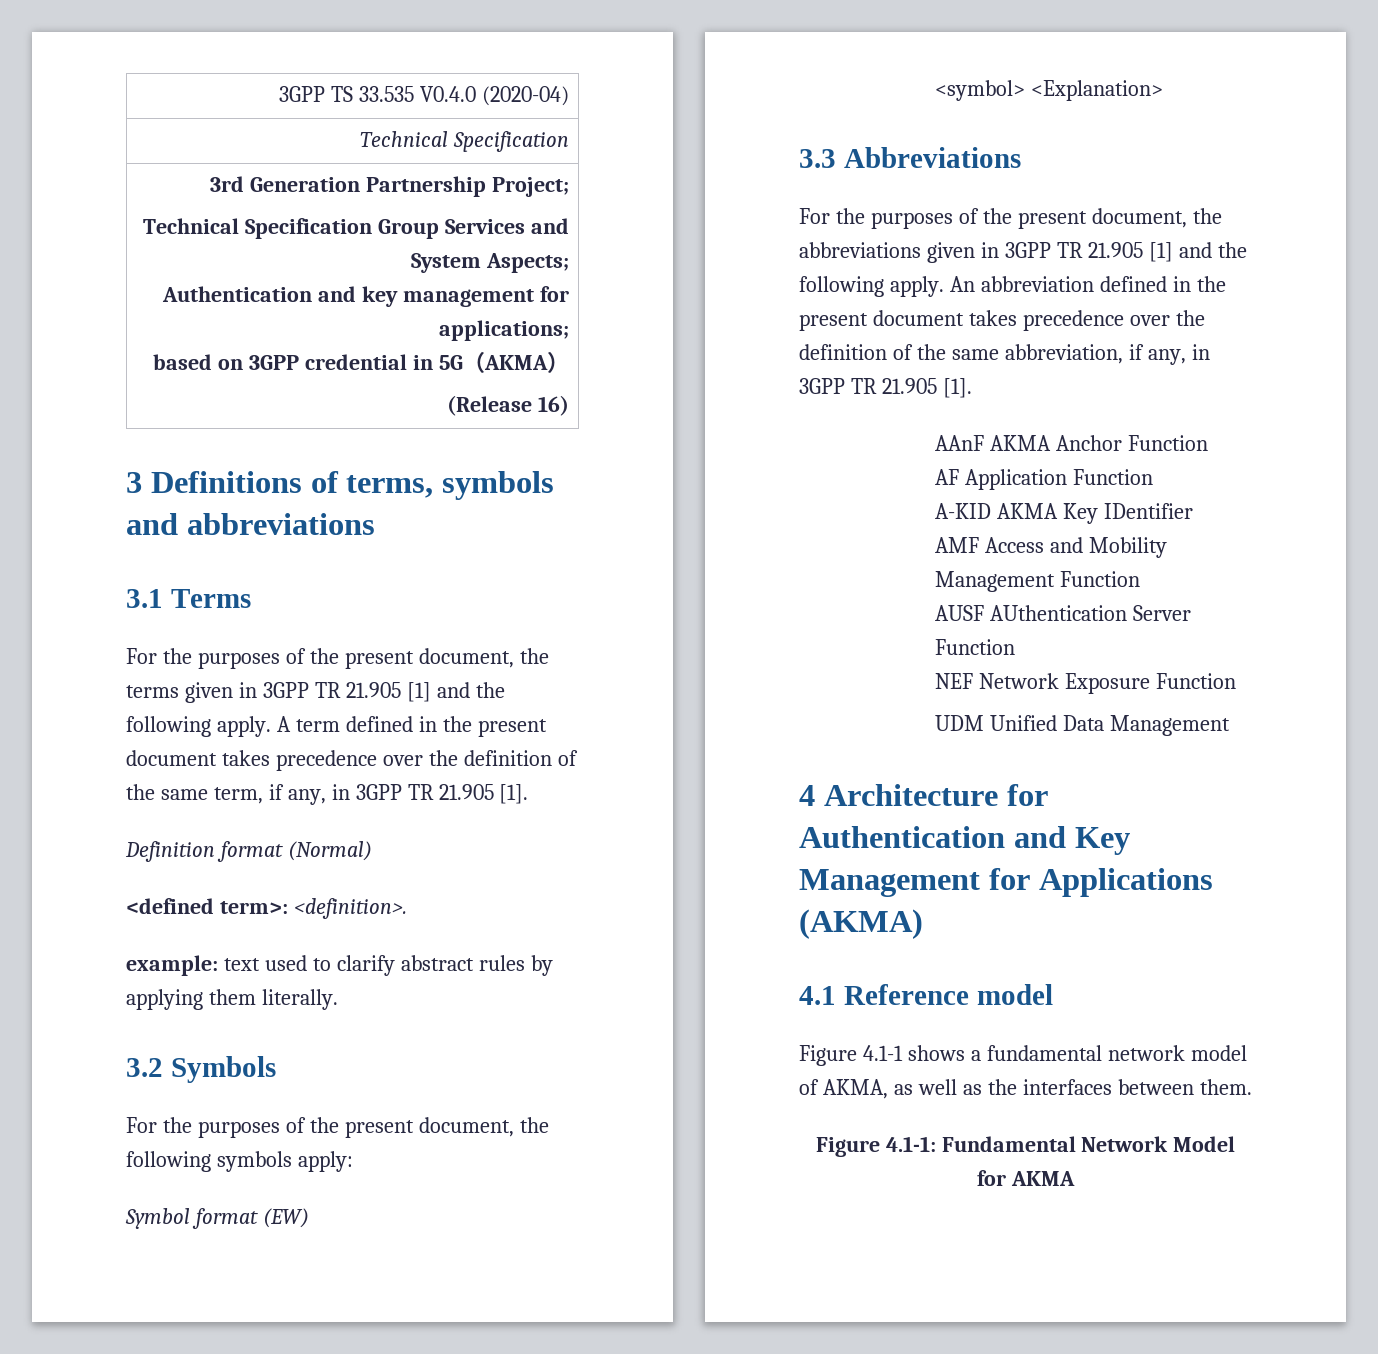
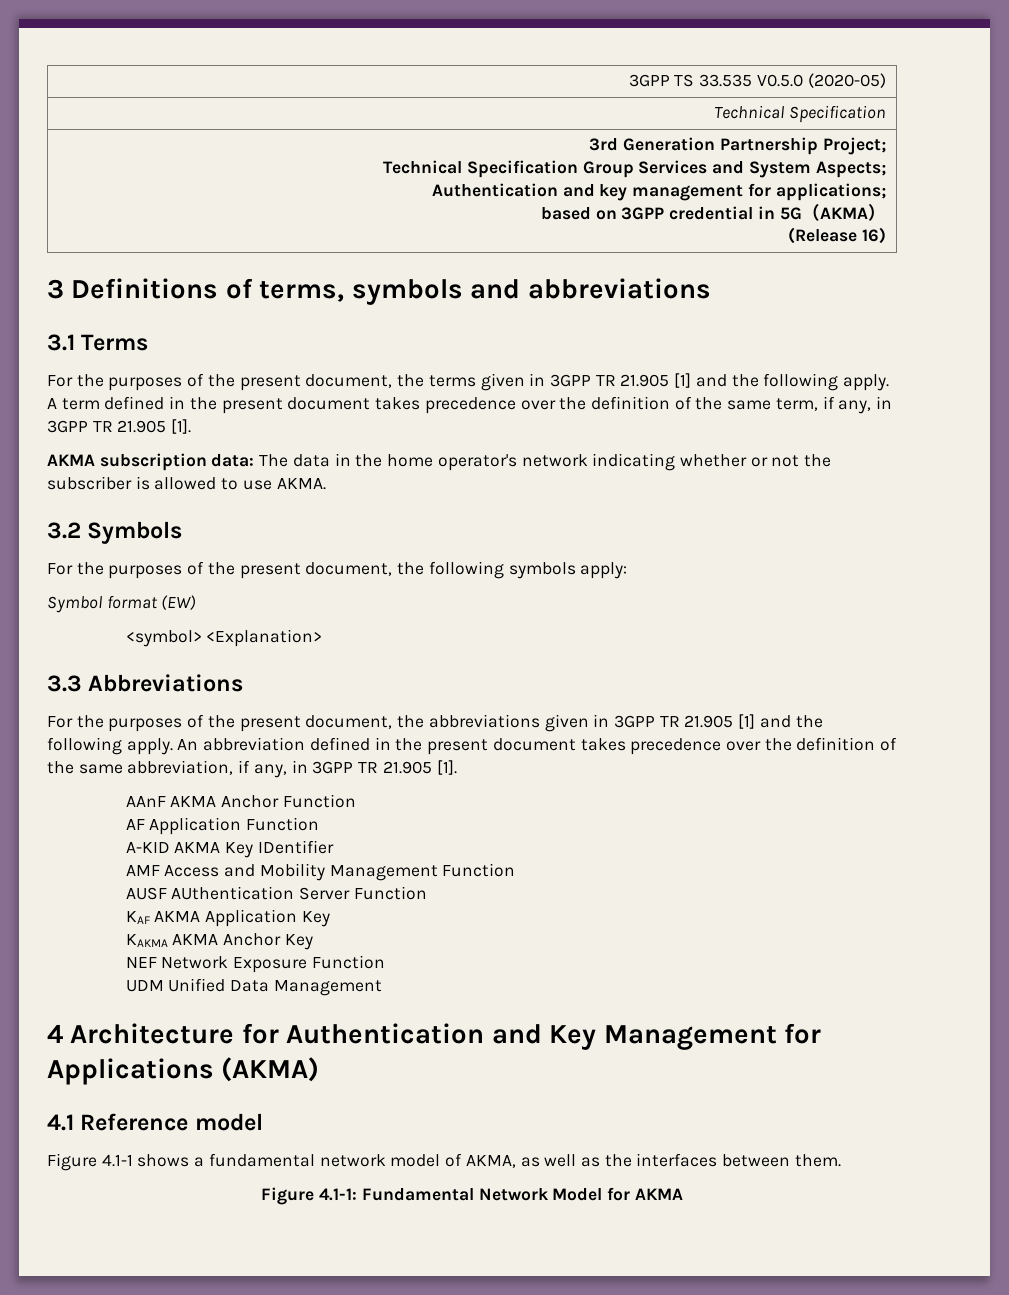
[419,86,569,106] V0.4.0 (2020-04) -> [756,73,886,88] V0.5.0 (2020-05)
[125,841,372,862] [126,898,407,919] [126,955,553,976] [126,989,338,1010] Definition format (Normal) // <defined term>: <definition>. // example: text used to clarify abstract rules by applying them literally. -> [47,453,832,471] [47,476,326,490] AKMA subscription data: The data in the home operator's network indicating whether or not the subscriber is allowed to use AKMA.
(1015, 647) none -> [125,909,330,927] [125,933,313,950] // KAF AKMA Application Key // KAKMA AKMA Anchor Key

